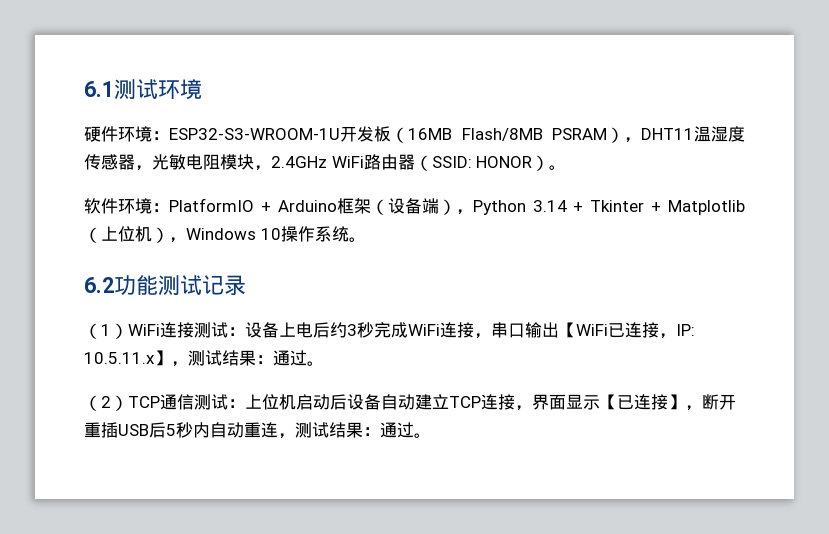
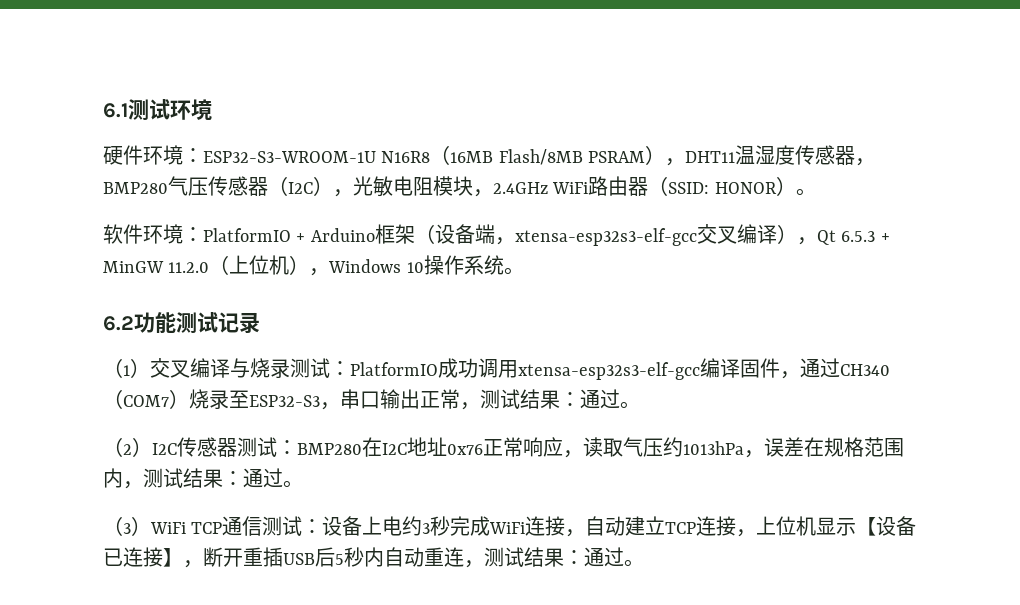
[340,126,391,142] 开发板 -> [381,151,431,163] N16R8
(152, 168) none -> [103,176,353,197] BMP280气压传感器（I2C），
[438,199,745,215] ），Python 3.14 + Tkinter + Matplotlib -> [494,224,890,246] [103,261,210,273] ，xtensa-esp32s3-elf-gcc交叉编译），Qt 6.5.3 + MinGW 11.2.0
[128,322,695,339] [84,350,171,366] WiFi连接测试：设备上电后约3秒完成WiFi连接，串口输出【WiFi已连接，IP: 10.5.11.x】 -> [150,358,890,380] [103,389,460,410] 交叉编译与烧录测试：PlatformIO成功调用xtensa-esp32s3-elf-gcc编译固件，通过CH340（COM7）烧录至ESP32-S3，串口输出正常
[128,394,381,410] TCP通信测试：上位机启动后设备 -> [152,437,904,458] [103,468,303,489] [103,516,586,537] I2C传感器测试：BMP280在I2C地址0x76正常响应，读取气压约1013hPa，误差在规格范围内，测试结果：通过。 // （3）WiFi TCP通信测试：设备上电约3秒完成WiFi连接，
[532,394,617,410] 界面显示【 -> [756,516,917,536] 上位机显示【设备

